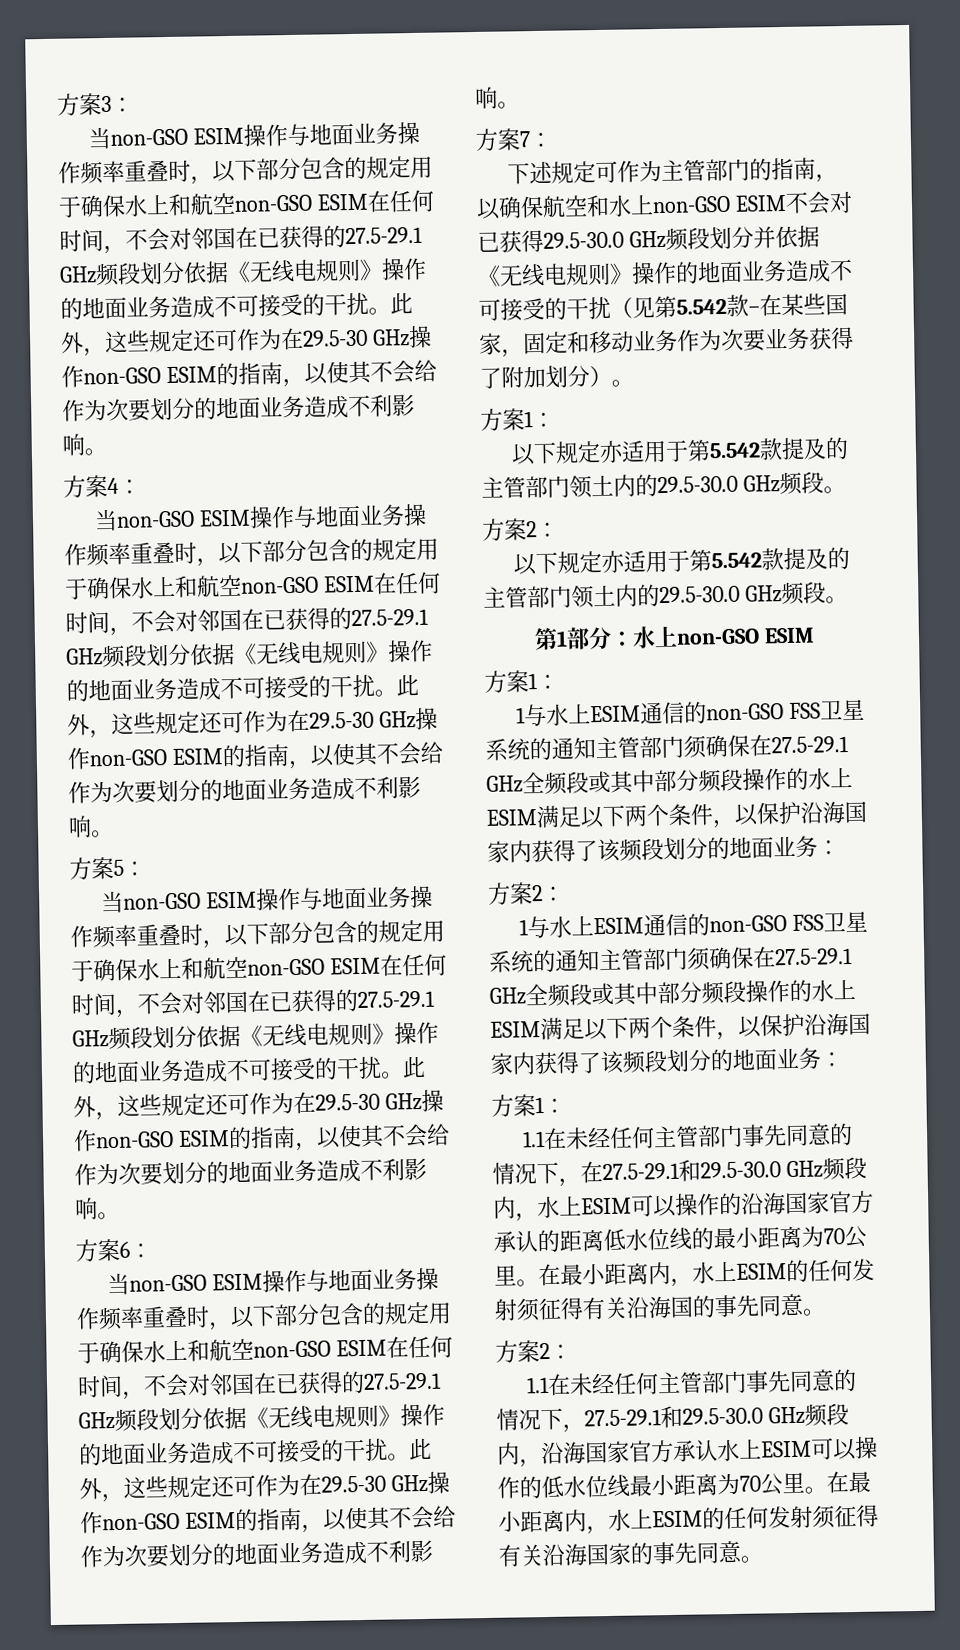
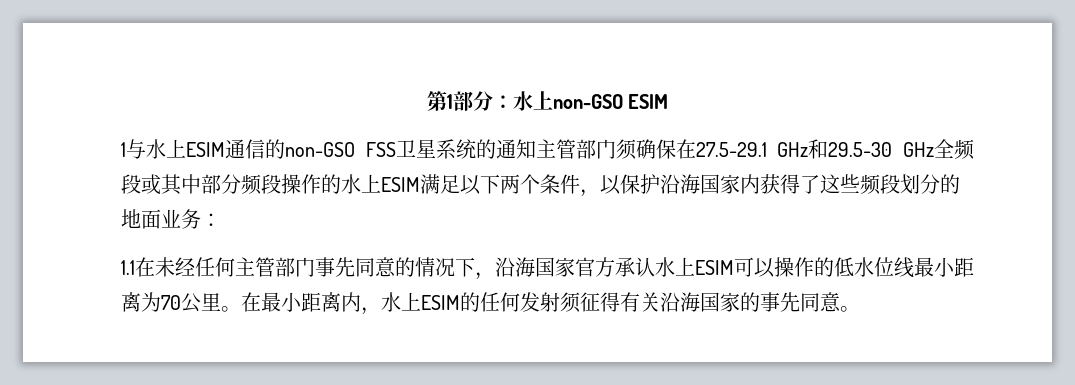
[57,93,134,116] [87,121,420,150] [58,156,433,185] [58,189,435,218] [59,225,423,255] [59,257,427,287] [60,292,413,320] [60,325,432,357] [61,359,437,388] [62,394,415,422] [62,433,107,456] [63,475,141,498] [93,503,427,532] [64,537,439,567] [64,571,441,600] [65,607,429,636] [66,639,433,669] [66,673,419,702] [67,707,438,739] [67,741,443,770] [68,775,421,804] [68,815,114,838] [69,856,146,880] [100,885,433,914] [70,919,445,949] [71,953,447,982] [71,989,435,1018] [72,1021,439,1051] [72,1055,426,1084] [73,1089,444,1121] [73,1123,450,1152] [74,1157,427,1186] [74,1197,120,1220] [75,1238,152,1262] [106,1267,439,1296] [76,1301,452,1331] [77,1335,453,1364] [77,1370,442,1400] [78,1403,445,1433] [78,1437,432,1466] [79,1471,450,1503] [80,1505,456,1534] [80,1539,433,1568] [475,86,520,109] [475,128,553,151] [506,157,838,185] [476,190,853,220] [477,225,820,253] [477,258,853,287] [478,292,848,321] [479,326,854,358] [479,365,634,389] [480,408,555,431] [510,436,849,466] [481,471,846,499] [482,518,559,541] [512,546,850,576] [483,581,848,609] 方案3： // 当non-GSO ESIM操作与地面业务操作频率重叠时，以下部分包含的规定用于确保水上和航空non-GSO ESIM在任何时间，不会对邻国在已获得的27.5-29.1 GHz频段划分依据《无线电规则》操作的地面业务造成不可接受的干扰。此外，这些规定还可作为在29.5-30 GHz操作non-GSO ESIM的指南，以使其不会给作为次要划分的地面业务造成不利影响。 // 方案4： // 当non-GSO ESIM操作与地面业务操作频率重叠时，以下部分包含的规定用于确保水上和航空non-GSO ESIM在任何时间，不会对邻国在已获得的27.5-29.1 GHz频段划分依据《无线电规则》操作的地面业务造成不可接受的干扰。此外，这些规定还可作为在29.5-30 GHz操作non-GSO ESIM的指南，以使其不会给作为次要划分的地面业务造成不利影响。 // 方案5： // 当non-GSO ESIM操作与地面业务操作频率重叠时，以下部分包含的规定用于确保水上和航空non-GSO ESIM在任何时间，不会对邻国在已获得的27.5-29.1 GHz频段划分依据《无线电规则》操作的地面业务造成不可接受的干扰。此外，这些规定还可作为在29.5-30 GHz操作non-GSO ESIM的指南，以使其不会给作为次要划分的地面业务造成不利影响。 // 方案6： // 当non-GSO ESIM操作与地面业务操作频率重叠时，以下部分包含的规定用于确保水上和航空non-GSO ESIM在任何时间，不会对邻国在已获得的27.5-29.1 GHz频段划分依据《无线电规则》操作的地面业务造成不可接受的干扰。此外，这些规定还可作为在29.5-30 GHz操作non-GSO ESIM的指南，以使其不会给作为次要划分的地面业务造成不利影响。 // 方案7： // 下述规定可作为主管部门的指南，以确保航空和水上non-GSO ESIM不会对已获得29.5-30.0 GHz频段划分并依据《无线电规则》操作的地面业务造成不可接受的干扰（见第5.542款–在某些国家，固定和移动业务作为次要业务获得了附加划分）。 // 方案1： // 以下规定亦适用于第5.542款提及的主管部门领土内的29.5-30.0 GHz频段。 // 方案2： // 以下规定亦适用于第5.542款提及的主管部门领土内的29.5-30.0 GHz频段。 // -> (426, 101) none
[484,670,559,693] // 方案1： -> (669, 101) none
(523, 784) none -> [808,139,934,159] 和29.5-30 GHz
[597,835,840,863] [487,882,565,905] [518,910,868,939] [489,946,853,973] [489,978,856,1007] [490,1012,871,1041] [490,1047,843,1075] [491,1094,566,1117] 该频段划分的地面业务： // 方案2： // 1与水上ESIM通信的non-GSO FSS卫星系统的通知主管部门须确保在27.5-29.1 GHz全频段或其中部分频段操作的水上ESIM满足以下两个条件，以保护沿海国家内获得了该频段划分的地面业务： // 方案1： -> [820,174,960,195] [121,209,221,229] 这些频段划分的地面业务：
[580,1156,867,1184] [493,1190,874,1222] [493,1225,867,1253] [494,1258,875,1287] [494,1293,826,1322] [495,1340,572,1363] [525,1368,857,1396] [496,1403,849,1433] [497,1442,542,1468] 在27.5-29.1和29.5-30.0 GHz频段内，水上ESIM可以操作的沿海国家官方承认的距离低水位线的最小距离为70公里。在最小距离内，水上ESIM的任何发射须征得有关沿海国的事先同意。 // 方案2： // 1.1在未经任何主管部门事先同意的情况下，27.5-29.1和29.5-30.0 GHz频段内， -> (495, 276) none

